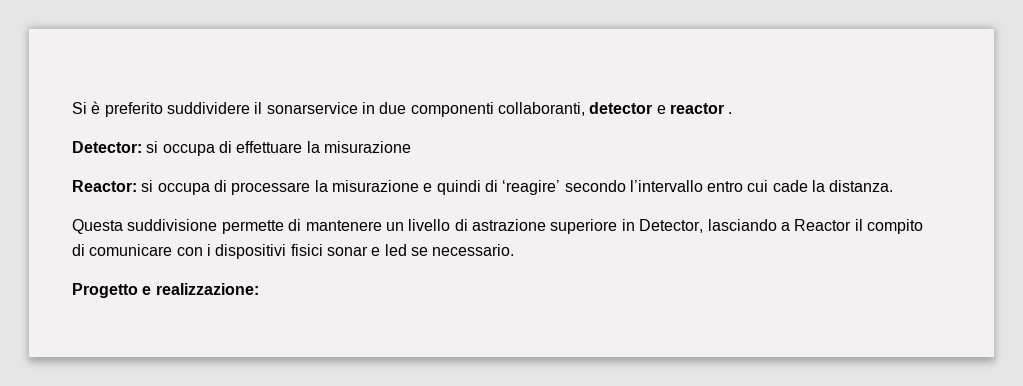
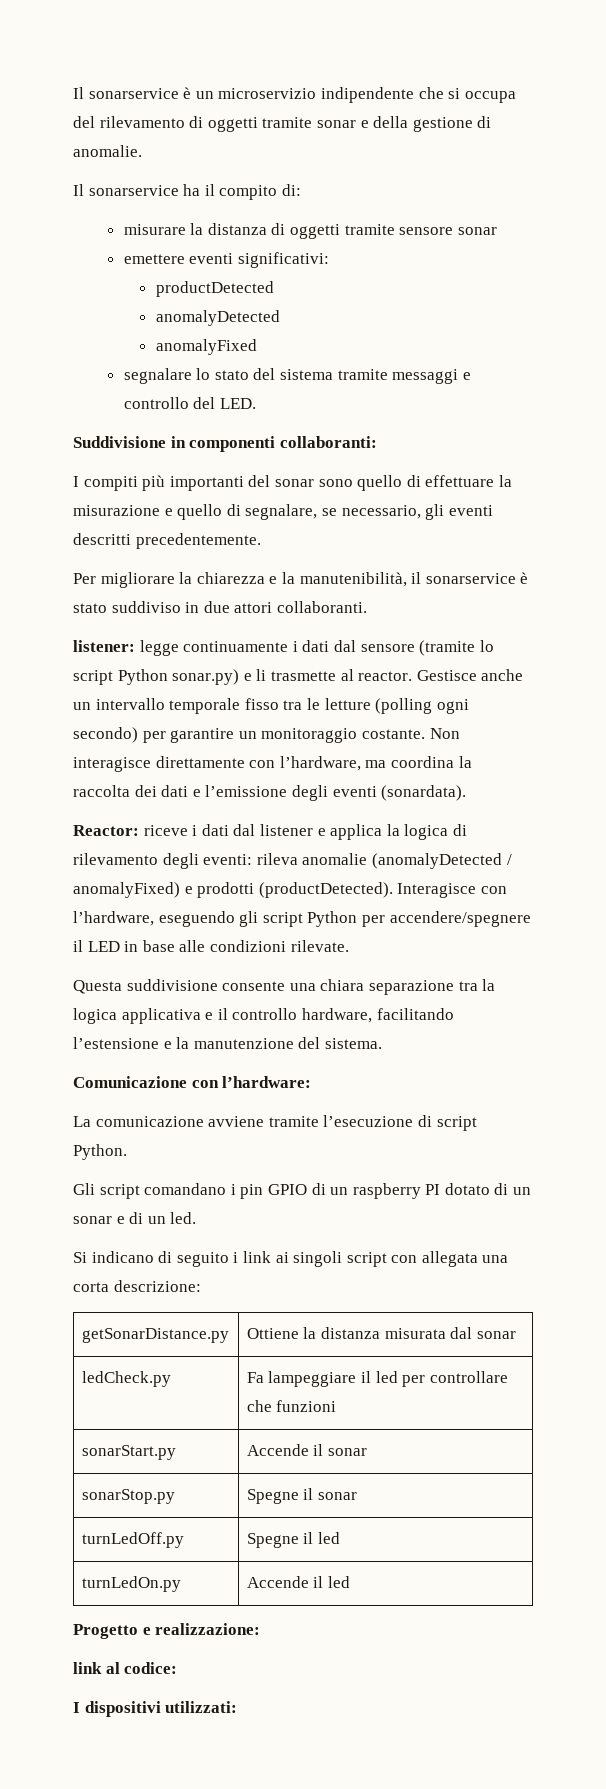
[72,101,733,117] [72,141,411,156] [72,180,894,195] [72,219,923,234] [72,244,515,259] [72,283,259,298] Si è preferito suddividere il sonarservice in due componenti collaboranti, detector e reactor . // Detector: si occupa di effettuare la misurazione // Reactor: si occupa di processare la misurazione e quindi di ‘reagire’ secondo l’intervallo entro cui cade la distanza. // Questa suddivisione permette di mantenere un livello di astrazione superiore in Detector, lasciando a Reactor il compito di comunicare con i dispositivi fisici sonar e led se necessario. // Progetto e realizzazione: -> [73,87,516,103] [73,116,492,132] [73,145,142,157] [73,184,301,200] [123,223,497,239] [123,252,329,268] [155,281,274,297] [155,310,280,326] [155,339,257,355] [123,368,471,384] [123,397,256,409] [73,436,377,452] [73,475,512,491] [73,504,493,520] [73,533,261,549] [73,572,529,588] [73,601,367,613] [73,640,494,656] [73,669,524,685] [73,698,469,714] [73,727,460,743] [73,756,472,772] [73,785,467,801] [73,824,467,840] [73,853,512,869] [73,882,507,898] [73,911,531,927] [73,940,349,952] [73,979,496,995] [73,1008,454,1024] [73,1037,382,1049] [73,1076,312,1088] [73,1115,477,1131] [73,1144,127,1160] [73,1183,532,1199] [73,1212,197,1224] [73,1251,509,1267] [73,1280,201,1292] [81,1328,229,1343] [246,1327,516,1339] [81,1371,171,1387] [246,1371,508,1387] [246,1400,337,1412] [81,1445,176,1460] [246,1444,368,1456] [81,1489,175,1504] [246,1488,358,1504] [81,1532,184,1548] [246,1532,341,1548] [81,1576,181,1592] [246,1576,351,1588] [73,1623,261,1639] [73,1662,178,1674] [73,1701,238,1717] Il sonarservice è un microservizio indipendente che si occupa del rilevamento di oggetti tramite sonar e della gestione di anomalie. // Il sonarservice ha il compito di: // misurare la distanza di oggetti tramite sensore sonar // emettere eventi significativi: // productDetected // anomalyDetected // anomalyFixed // segnalare lo stato del sistema tramite messaggi e controllo del LED. // Suddivisione in componenti collaboranti: // I compiti più importanti del sonar sono quello di effettuare la misurazione e quello di segnalare, se necessario, gli eventi descritti precedentemente. // Per migliorare la chiarezza e la manutenibilità, il sonarservice è stato suddiviso in due attori collaboranti. // listener: legge continuamente i dati dal sensore (tramite lo script Python sonar.py) e li trasmette al reactor. Gestisce anche un intervallo temporale fisso tra le letture (polling ogni secondo) per garantire un monitoraggio costante. Non interagisce direttamente con l’hardware, ma coordina la raccolta dei dati e l’emissione degli eventi (sonardata). // Reactor: riceve i dati dal listener e applica la logica di rilevamento degli eventi: rileva anomalie (anomalyDetected / anomalyFixed) e prodotti (productDetected). Interagisce con l’hardware, eseguendo gli script Python per accendere/spegnere il LED in base alle condizioni rilevate. // Questa suddivisione consente una chiara separazione tra la logica applicativa e il controllo hardware, facilitando l’estensione e la manutenzione del sistema. // Comunicazione con l’hardware: // La comunicazione avviene tramite l’esecuzione di script Python. // Gli script comandano i pin GPIO di un raspberry PI dotato di un sonar e di un led. // Si indicano di seguito i link ai singoli script con allegata una corta descrizione: // getSonarDistance.py | Ottiene la distanza misurata dal sonar // ledCheck.py | Fa lampeggiare il led per controllare che funzioni // sonarStart.py | Accende il sonar // sonarStop.py | Spegne il sonar // turnLedOff.py | Spegne il led // turnLedOn.py | Accende il led // Progetto e realizzazione: // link al codice: // I dispositivi utilizzati:

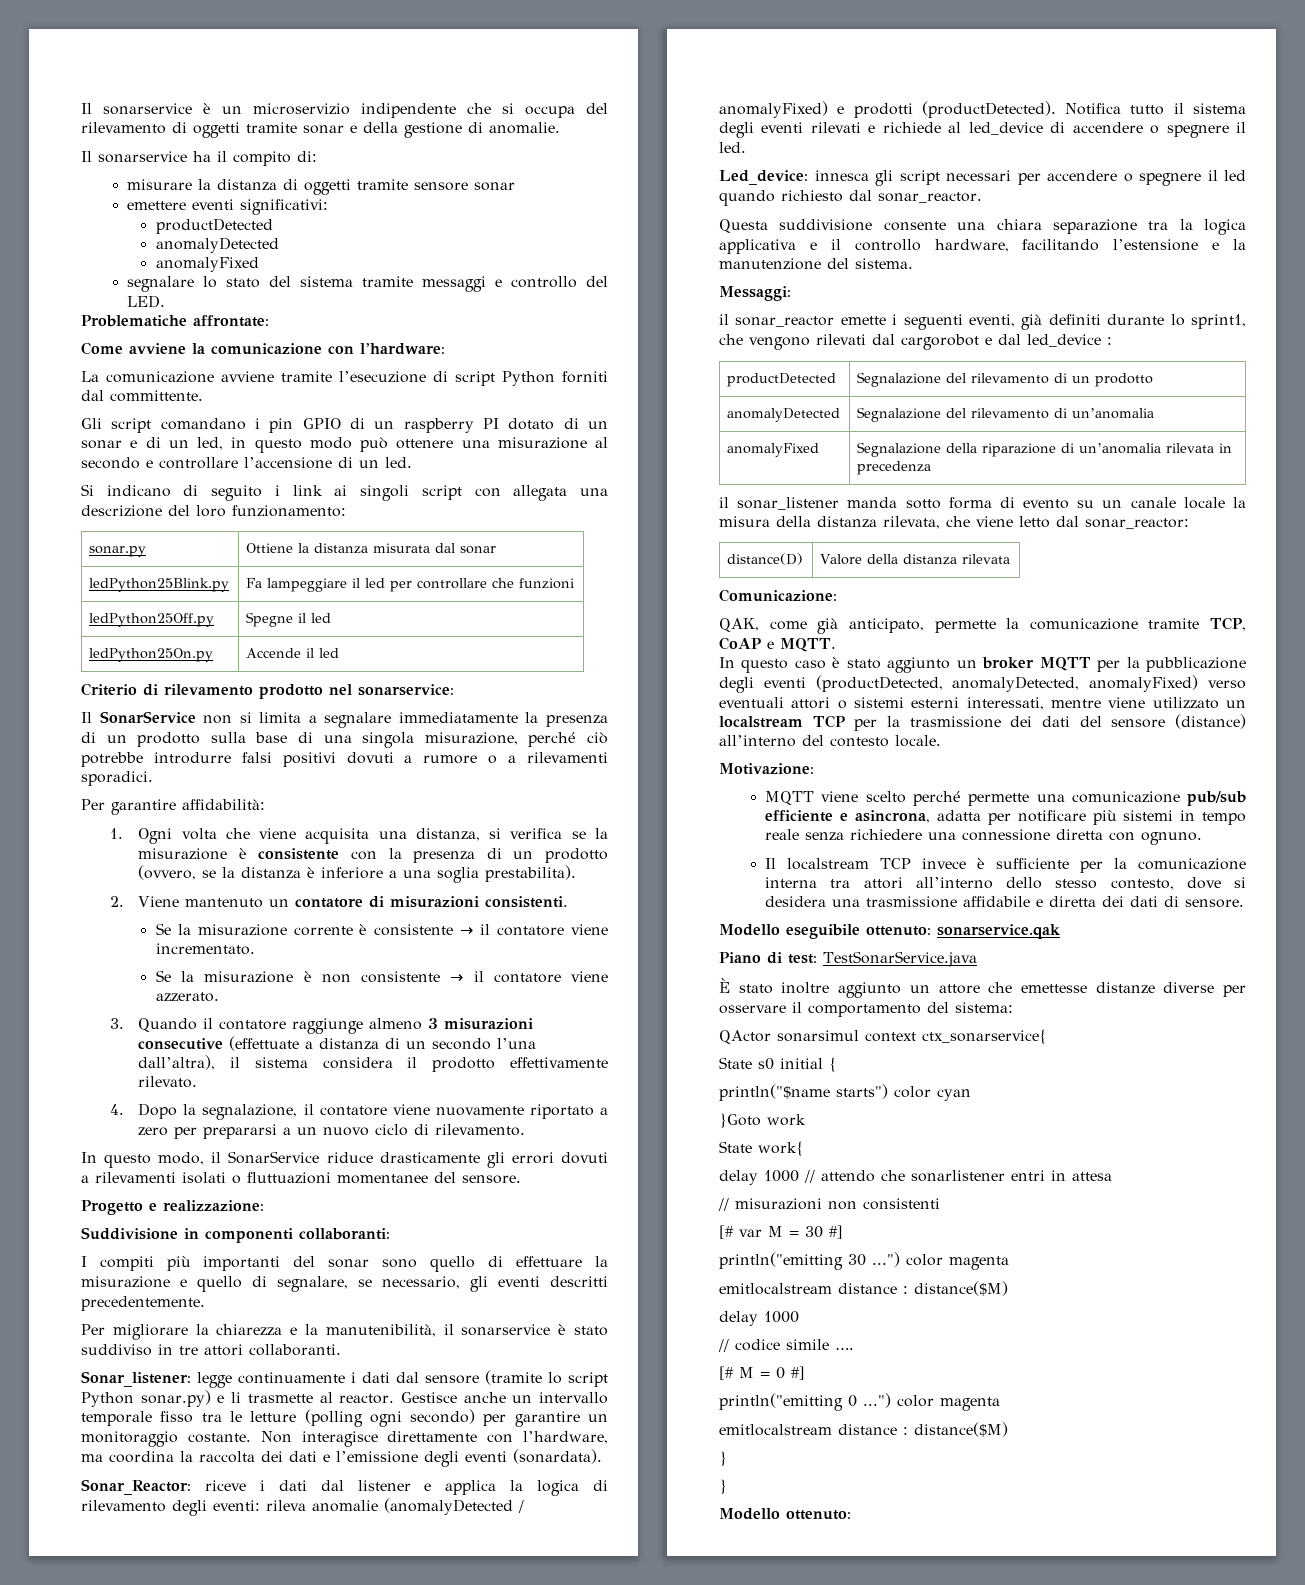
(256, 403) none -> [81,315,269,327] [81,342,445,355] [81,371,608,386] [81,390,203,402] [81,418,608,433] [81,437,608,453] [81,457,412,469] [81,484,608,501] [81,505,346,517] [89,546,147,557] [246,543,497,554] [89,578,230,592] [246,578,575,592] [89,613,215,627] [246,612,332,627] [89,648,214,662] [246,648,340,658] [81,683,454,699] [81,711,608,728] [81,732,609,748] [81,752,609,767] [81,771,153,786] [81,799,265,815] [109,828,609,844] [138,848,608,863] [138,865,577,883] [109,896,569,908] [155,923,608,936] [155,943,255,955] [155,970,609,983] [155,992,219,1002] [109,1018,534,1034] [138,1036,537,1051] [138,1055,608,1072] [138,1076,198,1088] [109,1103,608,1120] [138,1124,526,1139] [81,1151,608,1168] [81,1172,521,1184] [81,1200,264,1215] // Problematiche affrontate: // Come avviene la comunicazione con l’hardware: // La comunicazione avviene tramite l’esecuzione di script Python forniti dal committente. // Gli script comandano i pin GPIO di un raspberry PI dotato di un sonar e di un led, in questo modo può ottenere una misurazione al secondo e controllare l’accensione di un led. // Si indicano di seguito i link ai singoli script con allegata una descrizione del loro funzionamento: // sonar.py | Ottiene la distanza misurata dal sonar // ledPython25Blink.py | Fa lampeggiare il led per controllare che funzioni // ledPython25Off.py | Spegne il led // ledPython25On.py | Accende il led // Criterio di rilevamento prodotto nel sonarservice: // Il SonarService non si limita a segnalare immediatamente la presenza di un prodotto sulla base di una singola misurazione, perché ciò potrebbe introdurre falsi positivi dovuti a rumore o a rilevamenti sporadici. // Per garantire affidabilità: // 1. Ogni volta che viene acquisita una distanza, si verifica se la misurazione è consistente con la presenza di un prodotto (ovvero, se la distanza è inferiore a una soglia prestabilita). // 2. Viene mantenuto un contatore di misurazioni consistenti. // Se la misurazione corrente è consistente → il contatore viene incrementato. // Se la misurazione è non consistente → il contatore viene azzerato. // 3. Quando il contatore raggiunge almeno 3 misurazioni consecutive (effettuate a distanza di un secondo l’una dall’altra), il sistema considera il prodotto effettivamente rilevato. // 4. Dopo la segnalazione, il contatore viene nuovamente riportato a zero per prepararsi a un nuovo ciclo di rilevamento. // In questo modo, il SonarService riduce drasticamente gli errori dovuti a rilevamenti isolati o fluttuazioni momentanee del sensore. // Progetto e realizzazione:
[203,601,230,613] due -> [179,1346,198,1355] tre
[73,640,135,652] listener: -> [81,1371,191,1387] Sonar_listener:
[73,825,139,836] Reactor: -> [81,1479,191,1495] Sonar_Reactor:
[397,883,507,898] [73,911,531,927] [73,940,349,952] Interagisce con l’hardware, eseguendo gli script Python per accendere/spegnere il LED in base alle condizioni rilevate. -> [1065,103,1246,115] [719,122,1246,138] [719,142,746,153] [719,170,1246,186] [719,190,982,206] Notifica tutto il sistema degli eventi rilevati e richiede al led_device di accendere o spegnere il led. // Led_device: innesca gli script necessari per accendere o spegnere il led quando richiesto dal sonar_reactor.
[73,1076,312,1088] [73,1115,477,1131] [73,1144,127,1160] [73,1183,532,1199] [73,1212,197,1224] [73,1251,509,1267] [73,1280,201,1292] [81,1328,229,1343] [246,1327,516,1339] [81,1371,171,1387] [246,1371,508,1387] [246,1400,337,1412] [81,1445,176,1460] [246,1444,368,1456] [81,1489,175,1504] [246,1488,358,1504] [81,1532,184,1548] [246,1532,341,1548] [81,1576,181,1592] [246,1576,351,1588] [73,1623,261,1639] [73,1662,178,1674] [73,1701,238,1717] Comunicazione con l’hardware: // La comunicazione avviene tramite l’esecuzione di script Python. // Gli script comandano i pin GPIO di un raspberry PI dotato di un sonar e di un led. // Si indicano di seguito i link ai singoli script con allegata una corta descrizione: // getSonarDistance.py | Ottiene la distanza misurata dal sonar // ledCheck.py | Fa lampeggiare il led per controllare che funzioni // sonarStart.py | Accende il sonar // sonarStop.py | Spegne il sonar // turnLedOff.py | Spegne il led // turnLedOn.py | Accende il led // Progetto e realizzazione: // link al codice: // I dispositivi utilizzati: -> [719,286,791,301] [719,314,1246,330] [719,334,1112,350] [727,373,837,387] [857,372,1154,387] [727,408,841,422] [857,407,1155,422] [727,443,820,457] [857,442,1233,457] [857,461,932,475] [719,497,1246,510] [719,516,1189,529] [727,553,804,565] [820,554,1011,565] [719,589,837,602] [719,617,1246,634] [719,637,836,652] [719,657,1246,673] [719,675,1246,693] [719,697,1246,710] [719,714,1246,731] [719,735,941,747] [719,763,814,775] [765,791,1246,806] [765,810,1246,825] [765,829,1203,845] [765,858,1246,873] [765,877,1246,890] [765,896,1245,908] [719,924,1060,939] [719,951,977,967] [719,978,1246,998] [719,1002,1013,1017] [719,1029,1047,1044] [719,1057,837,1072] [719,1084,971,1101] [719,1113,806,1128] [719,1141,804,1156] [719,1170,1112,1185] [718,1198,940,1211] [719,1225,843,1239] [719,1252,1009,1270] [719,1281,1008,1296] [719,1311,799,1326] [718,1339,854,1352] [719,1366,805,1380] [719,1393,1000,1411] [719,1422,1008,1437] [719,1451,727,1466] [719,1479,727,1494] [719,1508,851,1520] Messaggi: // il sonar_reactor emette i seguenti eventi, già definiti durante lo sprint1, che vengono rilevati dal cargorobot e dal led_device : // productDetected | Segnalazione del rilevamento di un prodotto // anomalyDetected | Segnalazione del rilevamento di un’anomalia // anomalyFixed | Segnalazione della riparazione di un’anomalia rilevata in precedenza // il sonar_listener manda sotto forma di evento su un canale locale la misura della distanza rilevata, che viene letto dal sonar_reactor: // distance(D) | Valore della distanza rilevata // Comunicazione: // QAK, come già anticipato, permette la comunicazione tramite TCP, CoAP e MQTT. // In questo caso è stato aggiunto un broker MQTT per la pubblicazione degli eventi (productDetected, anomalyDetected, anomalyFixed) verso eventuali attori o sistemi esterni interessati, mentre viene utilizzato un localstream TCP per la trasmissione dei dati del sensore (distance) all’interno del contesto locale. // Motivazione: // MQTT viene scelto perché permette una comunicazione pub/sub efficiente e asincrona, adatta per notificare più sistemi in tempo reale senza richiedere una connessione diretta con ognuno. // Il localstream TCP invece è sufficiente per la comunicazione interna tra attori all’interno dello stesso contesto, dove si desidera una trasmissione affidabile e diretta dei dati di sensore. // Modello eseguibile ottenuto: sonarservice.qak // Piano di test: TestSonarService.java // È stato inoltre aggiunto un attore che emettesse distanze diverse per osservare il comportamento del sistema: // QActor sonarsimul context ctx_sonarservice{ // State s0 initial { // println("$name starts") color cyan // }Goto work // State work{ // delay 1000 // attendo che sonarlistener entri in attesa // // misurazioni non consistenti // [# var M = 30 #] // println("emitting 30 ...") color magenta // emitlocalstream distance : distance($M) // delay 1000 // // codice simile …. // [# M = 0 #] // println("emitting 0 ...") color magenta // emitlocalstream distance : distance($M) // } // } // Modello ottenuto:

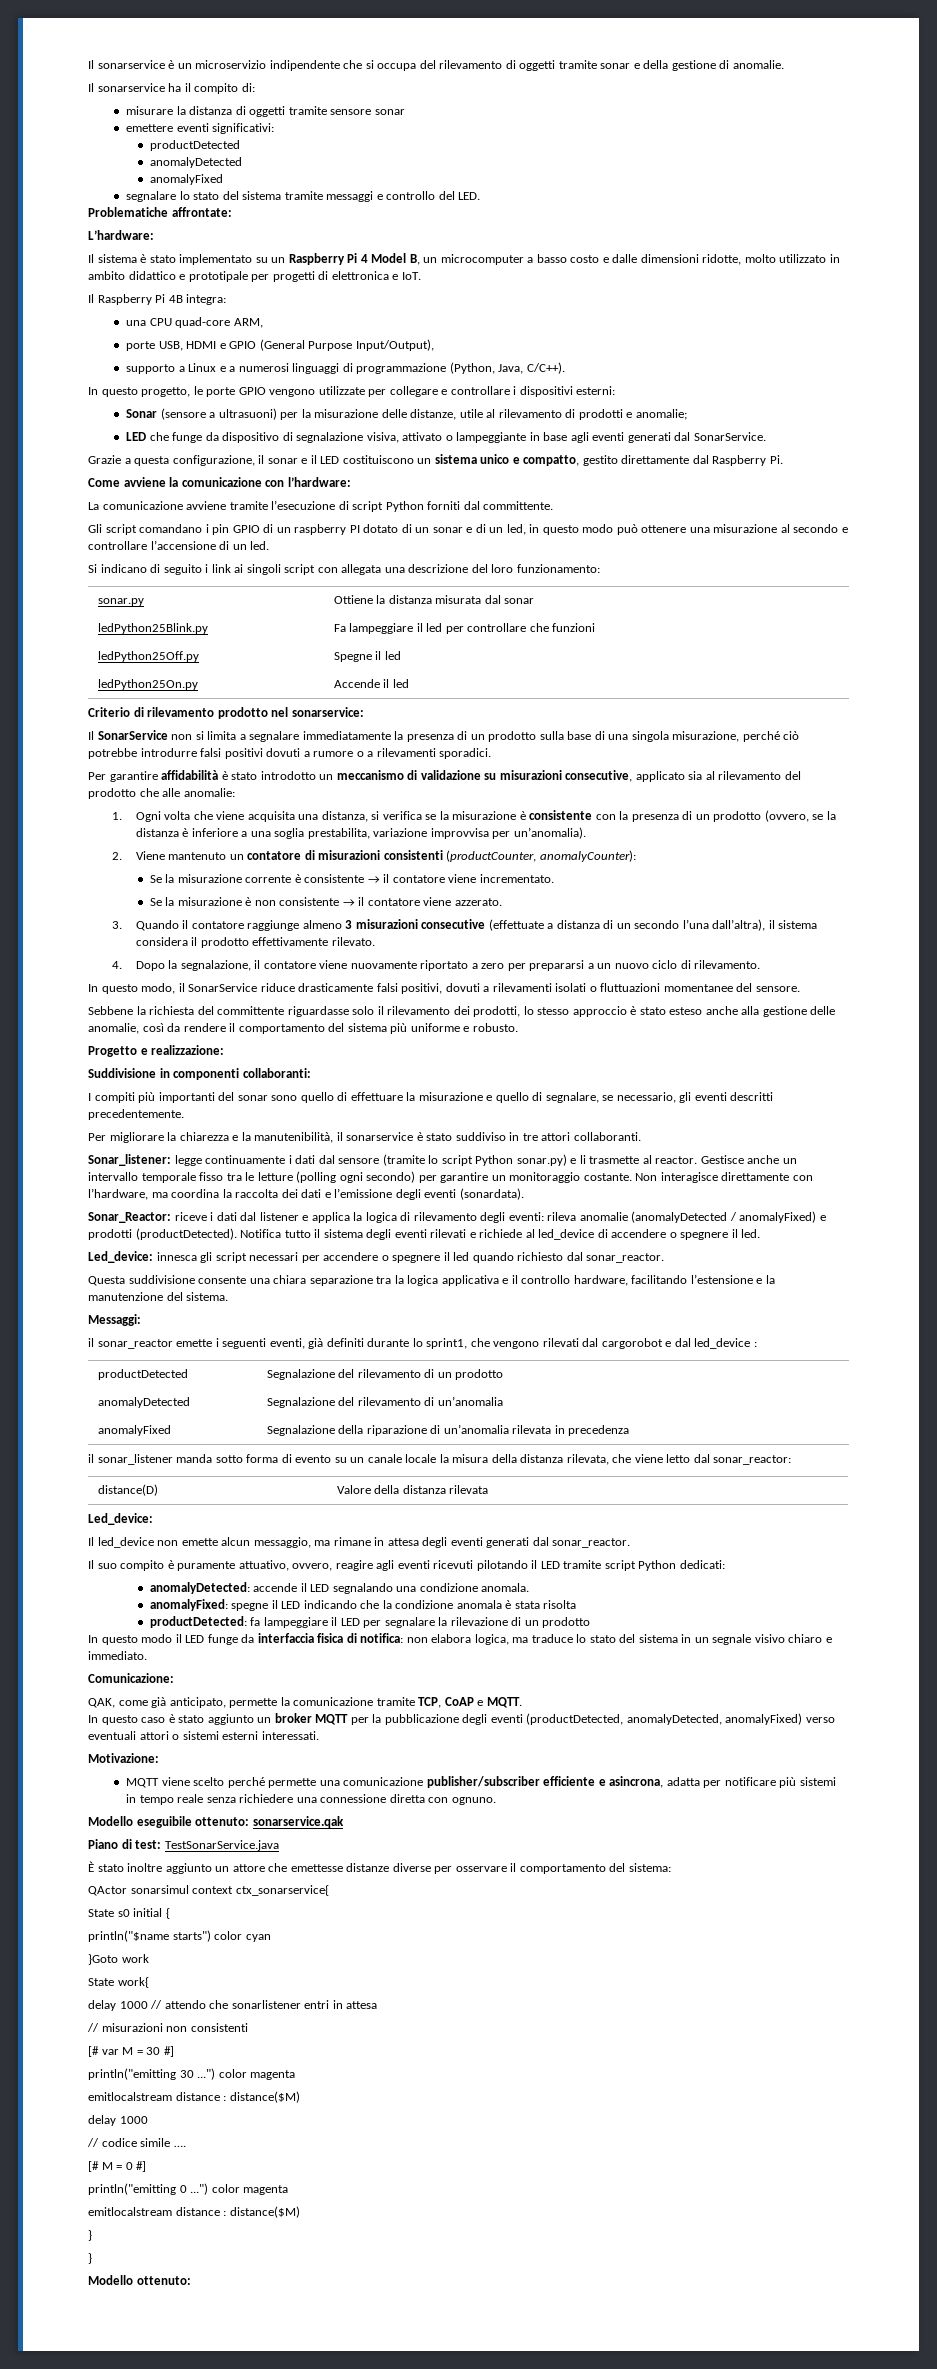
(269, 321) none -> [88,230,154,240] [88,253,840,265] [88,271,421,282] [88,294,227,305] [126,317,263,328] [126,339,434,351] [126,362,565,374] [88,386,616,397] [126,408,687,420] [126,432,766,443] [88,454,783,466] // L’hardware: // Il sistema è stato implementato su un Raspberry Pi 4 Model B, un microcomputer a basso costo e dalle dimensioni ridotte, molto utilizzato in ambito didattico e prototipale per progetti di elettronica e IoT. // Il Raspberry Pi 4B integra: // una CPU quad-core ARM, // porte USB, HDMI e GPIO (General Purpose Input/Output), // supporto a Linux e a numerosi linguaggi di programmazione (Python, Java, C/C++). // In questo progetto, le porte GPIO vengono utilizzate per collegare e controllare i dispositivi esterni: // Sonar (sensore a ultrasuoni) per la misurazione delle distanze, utile al rilevamento di prodotti e anomalie; // LED che funge da dispositivo di segnalazione visiva, attivato o lampeggiante in base agli eventi generati dal SonarService. // Grazie a questa configurazione, il sonar e il LED costituiscono un sistema unico e compatto, gestito direttamente dal Raspberry Pi.
[182,799,265,810] affidabilità: -> [161,770,801,782] [88,788,235,799] affidabilità è stato introdotto un meccanismo di validazione su misurazioni consecutive, applicato sia al rilevamento del prodotto che alle anomalie:
[485,865,577,882] prestabilita). -> [307,827,586,839] prestabilita, variazione improvvisa per un’anomalia).
[485,896,569,908] consistenti. -> [383,850,636,862] consistenti (productCounter, anomalyCounter):
[486,1152,554,1168] gli errori -> [376,983,443,994] falsi positivi,
(521, 1179) none -> [88,1006,836,1017] [88,1023,518,1034] // Sebbene la richiesta del committente riguardasse solo il rilevamento dei prodotti, lo stesso approccio è stato esteso anche alla gestione delle anomalie, così da rendere il comportamento del sistema più uniforme e robusto.
(1011, 559) none -> [88,1513,153,1525] [88,1537,631,1548] [88,1560,725,1571] [149,1582,530,1594] [149,1599,577,1611] [149,1616,591,1628] [88,1633,832,1645] [88,1651,147,1660] // Led_device: // Il led_device non emette alcun messaggio, ma rimane in attesa degli eventi generati dal sonar_reactor. // Il suo compito è puramente attuativo, ovvero, reagire agli eventi ricevuti pilotando il LED tramite script Python dedicati: // anomalyDetected: accende il LED segnalando una condizione anomala. // anomalyFixed: spegne il LED indicando che la condizione anomala è stata risolta // productDetected: fa lampeggiare il LED per segnalare la rilevazione di un prodotto // In questo modo il LED funge da interfaccia fisica di notifica: non elabora logica, ma traduce lo stato del sistema in un segnale visivo chiaro e immediato.
[966,697,1246,710] [719,714,1246,731] [719,735,941,747] interessati, mentre viene utilizzato un localstream TCP per la trasmissione dei dati del sensore (distance) all’interno del contesto locale. -> [261,1731,319,1740] interessati.
[1187,791,1246,806] pub/sub -> [426,1776,540,1788] publisher/subscriber
[765,858,1246,873] [765,877,1246,890] [765,896,1245,908] // Il localstream TCP invece è sufficiente per la comunicazione interna tra attori all’interno dello stesso contesto, dove si desidera una trasmissione affidabile e diretta dei dati di sensore. -> (496, 1801) none

